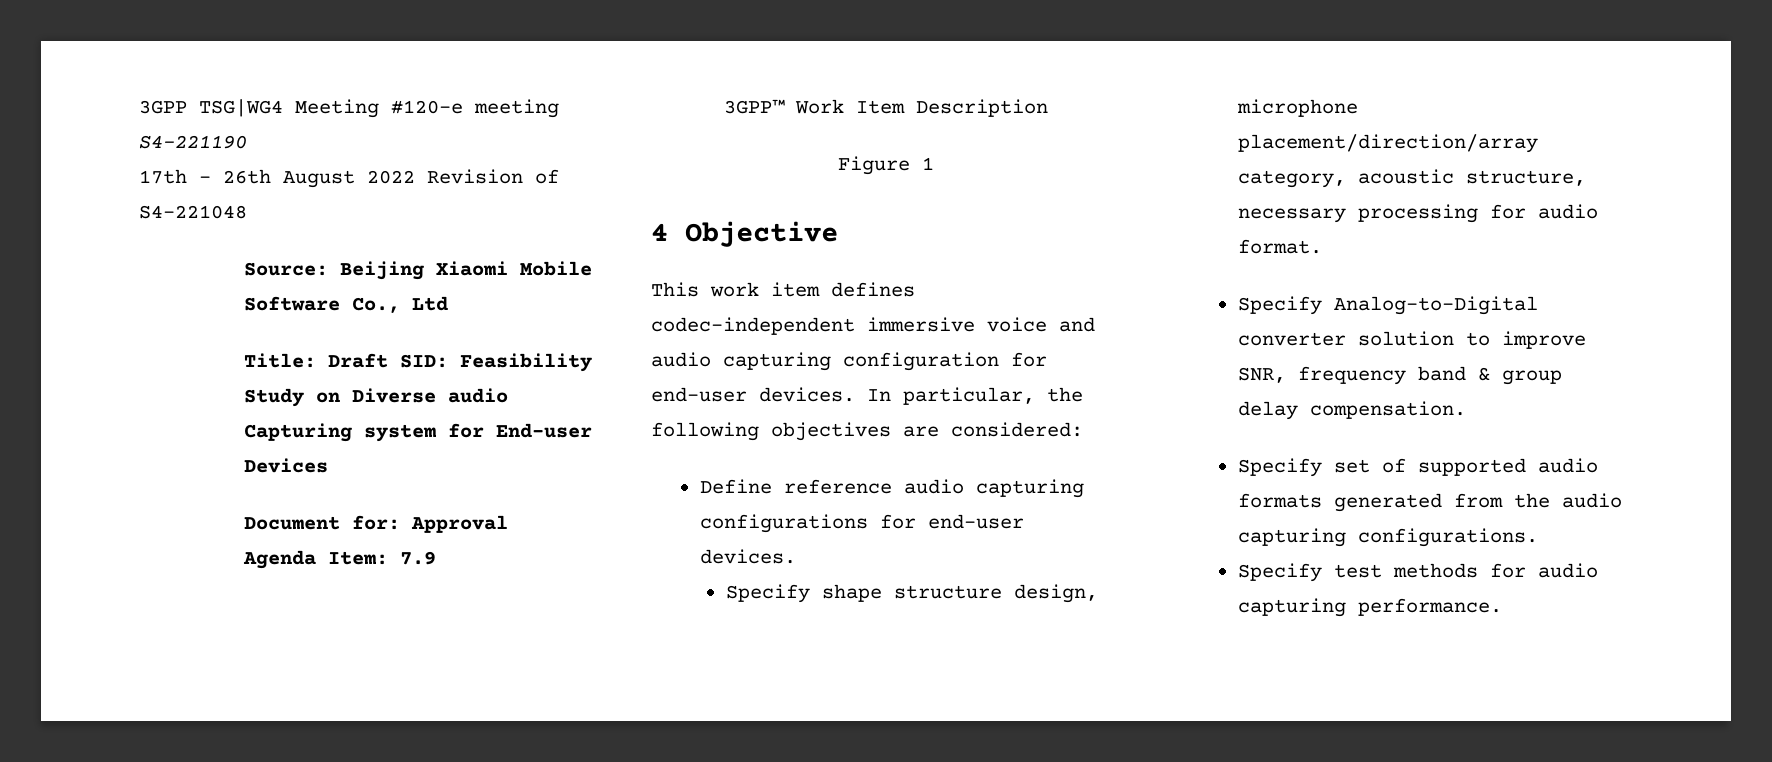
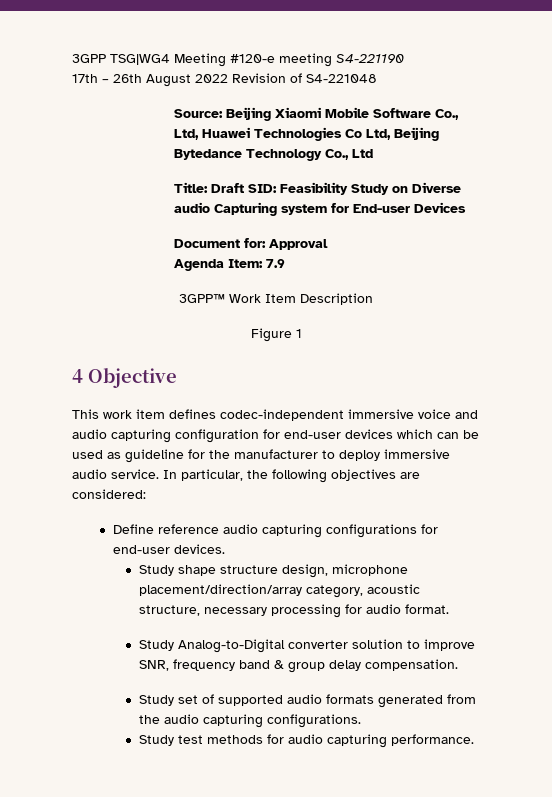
(400, 305) none -> [174,127,440,141] [174,149,350,161] Ltd, Huawei Technologies Co Ltd, Beijing Bytedance Technology Co.,
[759,387,855,402] devices. -> [345,429,479,439] [72,449,450,463] [72,469,159,479] devices which can be used as guideline for the manufacturer to deploy immersive audio service.
[725,584,810,603] Specify -> [138,565,174,576] Study
[1237,296,1322,315] Specify -> [138,640,174,651] Study
[1237,458,1322,477] Specify -> [138,695,174,706] Study
[1237,563,1322,582] Specify -> [138,735,174,746] Study

